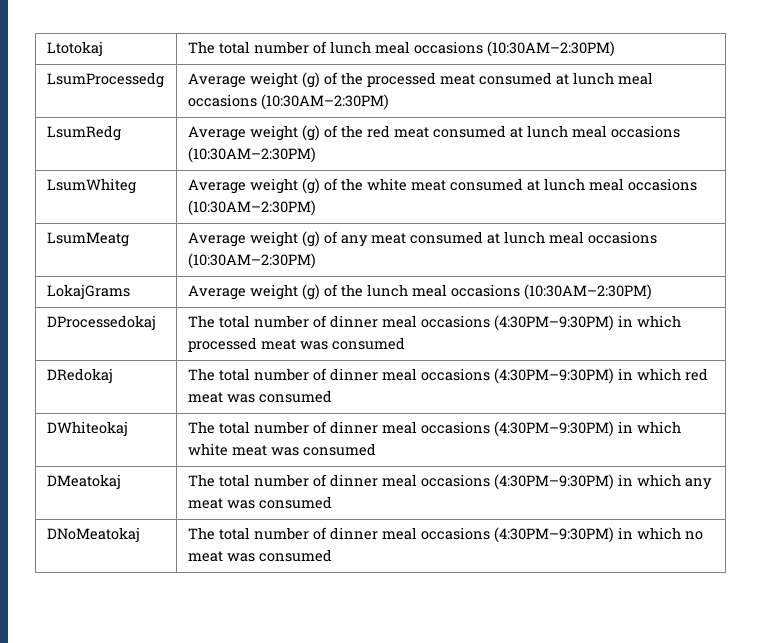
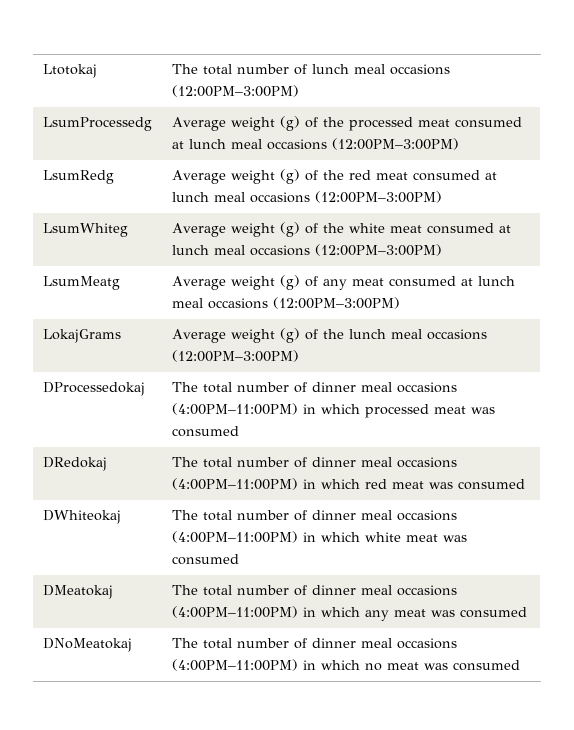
[486,41,615,57] (10:30AM–2:30PM) -> [171,85,299,97] (12:00PM–3:00PM)
[260,94,389,110] (10:30AM–2:30PM) -> [331,138,459,150] (12:00PM–3:00PM)
[187,147,316,163] (10:30AM–2:30PM) -> [314,191,442,203] (12:00PM–3:00PM)
[187,200,316,216] (10:30AM–2:30PM) -> [314,244,442,256] (12:00PM–3:00PM)
[187,253,316,269] (10:30AM–2:30PM) -> [272,297,400,309] (12:00PM–3:00PM)
[523,284,652,300] (10:30AM–2:30PM) -> [171,350,299,362] (12:00PM–3:00PM)
[493,315,614,331] (4:30PM–9:30PM) -> [171,403,298,415] (4:00PM–11:00PM)
[493,368,614,384] (4:30PM–9:30PM) -> [171,478,298,490] (4:00PM–11:00PM)
[493,421,614,437] (4:30PM–9:30PM) -> [171,531,298,543] (4:00PM–11:00PM)
[493,474,614,490] (4:30PM–9:30PM) -> [171,606,298,618] (4:00PM–11:00PM)
[493,527,614,543] (4:30PM–9:30PM) -> [171,659,298,671] (4:00PM–11:00PM)

